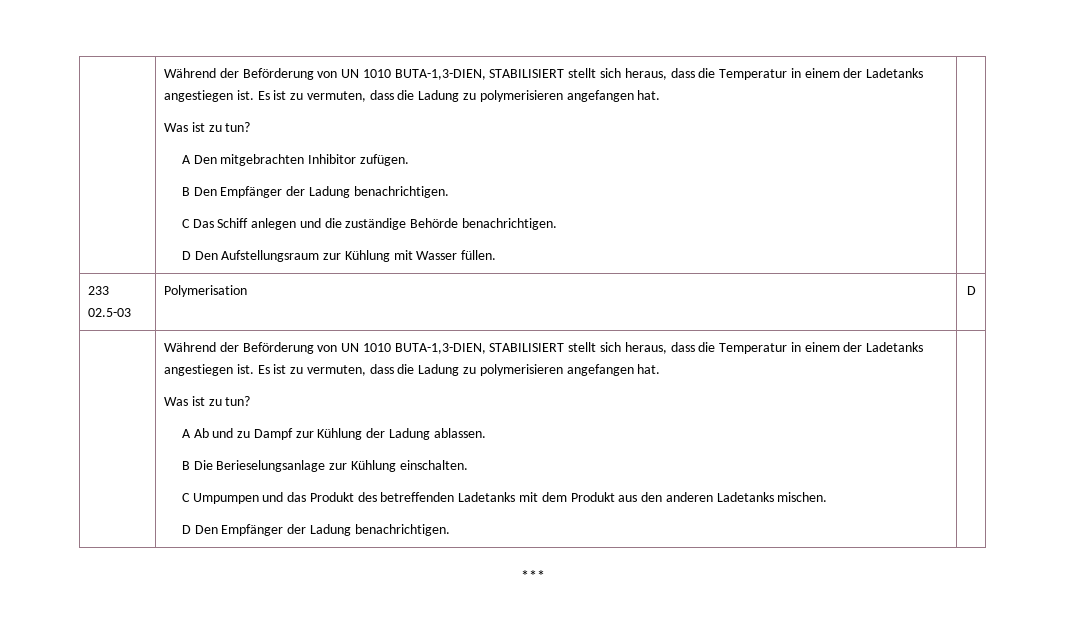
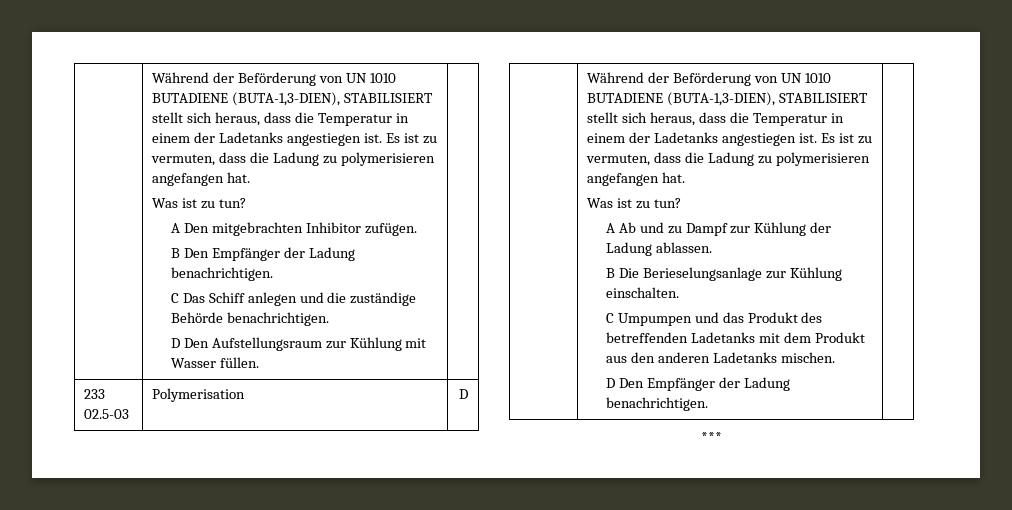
[164,68,486,80] | Während der Beförderung von UN 1010 BUTA-1,3-DIEN, -> [152,72,396,86] [152,92,341,106] | Während der Beförderung von UN 1010 BUTADIENE (BUTA-1,3-DIEN),
[394,343,486,354] BUTA-1,3-DIEN, -> [587,92,776,106] BUTADIENE (BUTA-1,3-DIEN),

